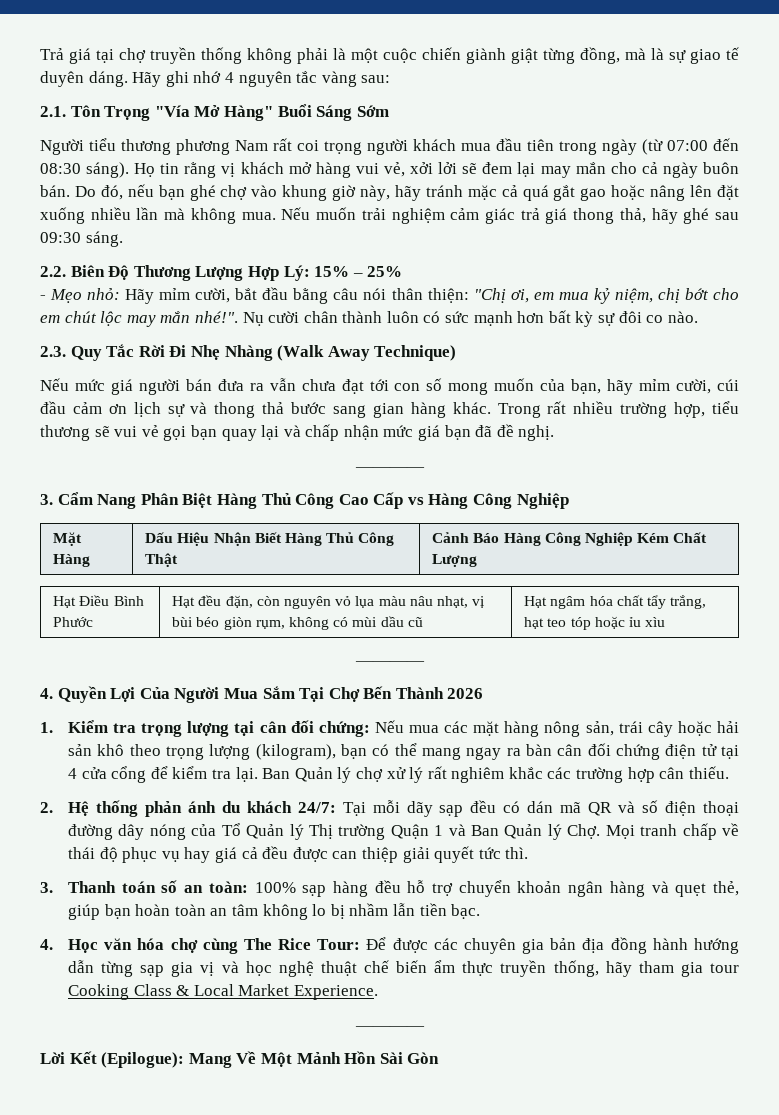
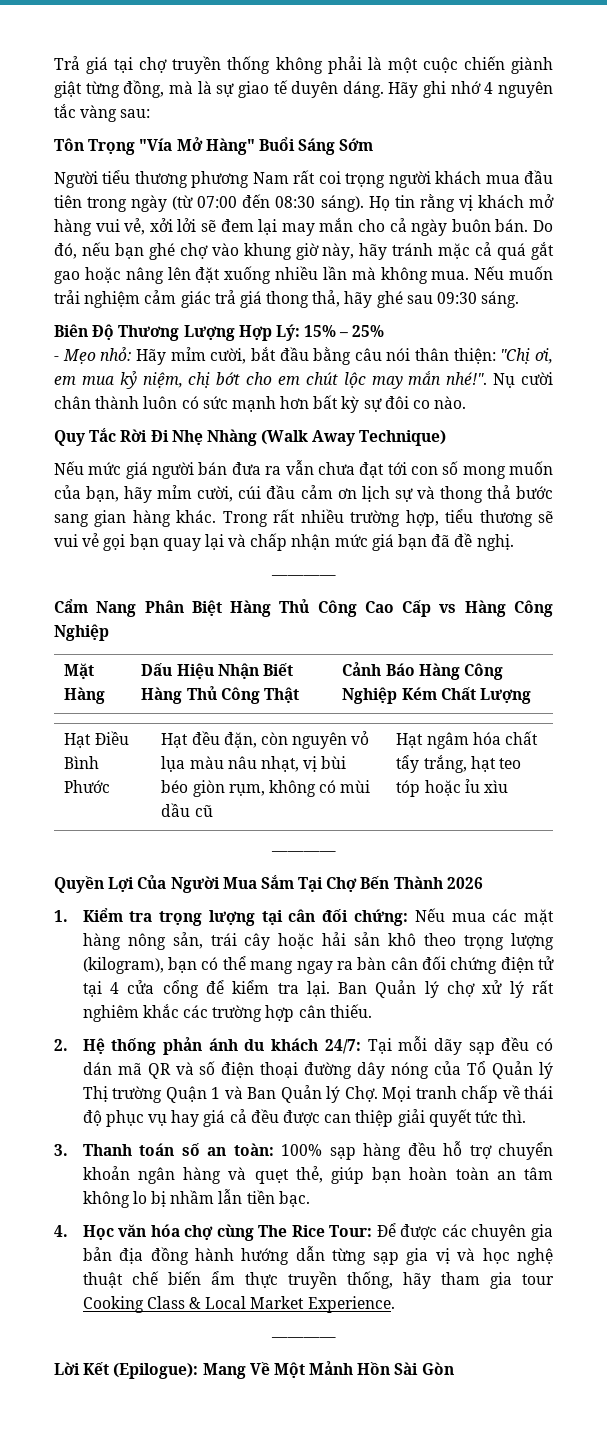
[40,106,66,117] 2.1. -> (151, 113) none
[40,266,66,277] 2.2. -> (520, 299) none
[40,346,66,357] 2.3. -> (467, 402) none
[40,494,53,505] 3. -> (336, 577) none
[40,688,53,699] 4. -> (336, 853) none

